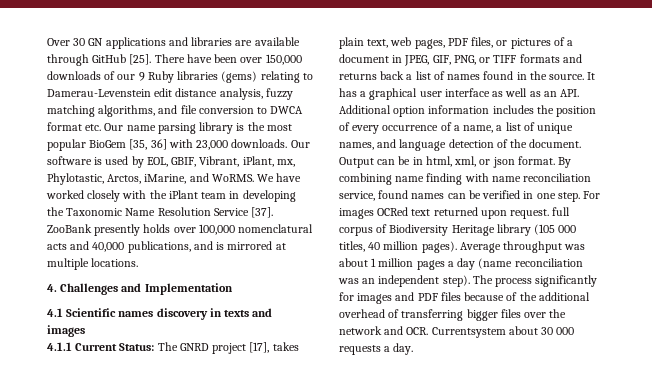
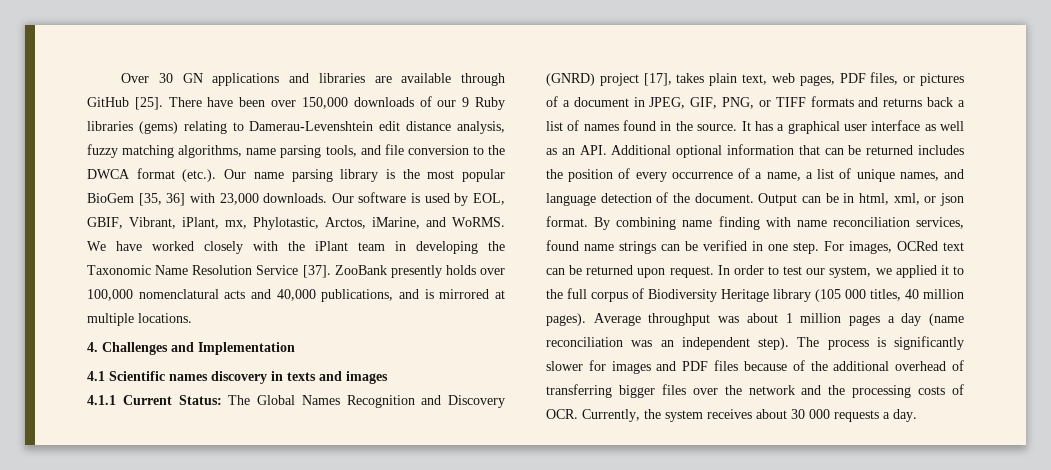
[47,89,151,97] Damerau-Levenstein -> [249,121,374,131] Damerau-Levenshtein
(156, 111) none -> [246,145,357,158] name parsing tools,
(268, 110) none -> [488,145,506,155] the
[85,124,102,131] etc. -> [182,169,217,182] (etc.).
[179,343,209,351] GNRD -> [257,395,505,408] [546,73,595,86] Global Names Recognition and Discovery (GNRD)
[393,105,490,117] option information -> [676,144,914,158] optional information that can be returned
[339,190,445,201] service, found names -> [916,217,964,229] [546,240,656,254] services, found name strings
[339,208,374,219] images -> [849,241,892,254] images,
(431, 212) none -> [546,265,583,275] can be
(550, 214) none -> [717,265,965,278] [546,289,563,299] In order to test our system, we applied it to the
[535,275,598,287] significantly -> [876,336,964,350] [546,361,583,371] is significantly slower
[406,327,506,338] OCR. Currentsystem -> [828,384,964,398] [546,409,752,422] the processing costs of OCR. Currently, the system receives

